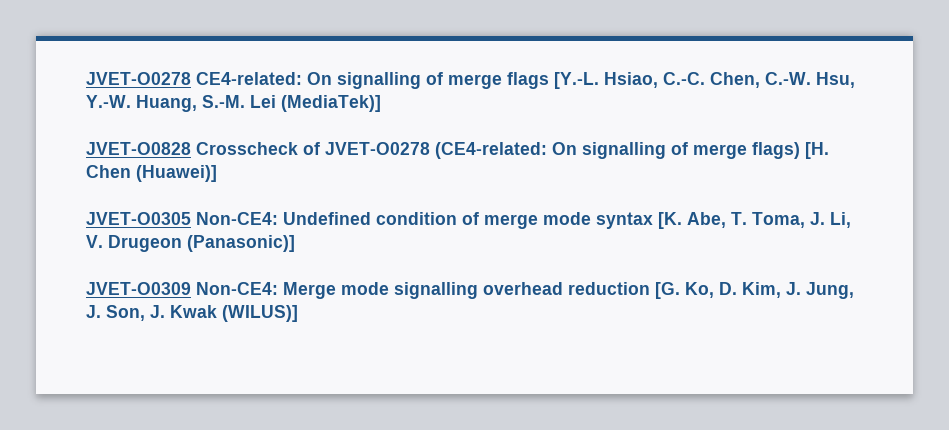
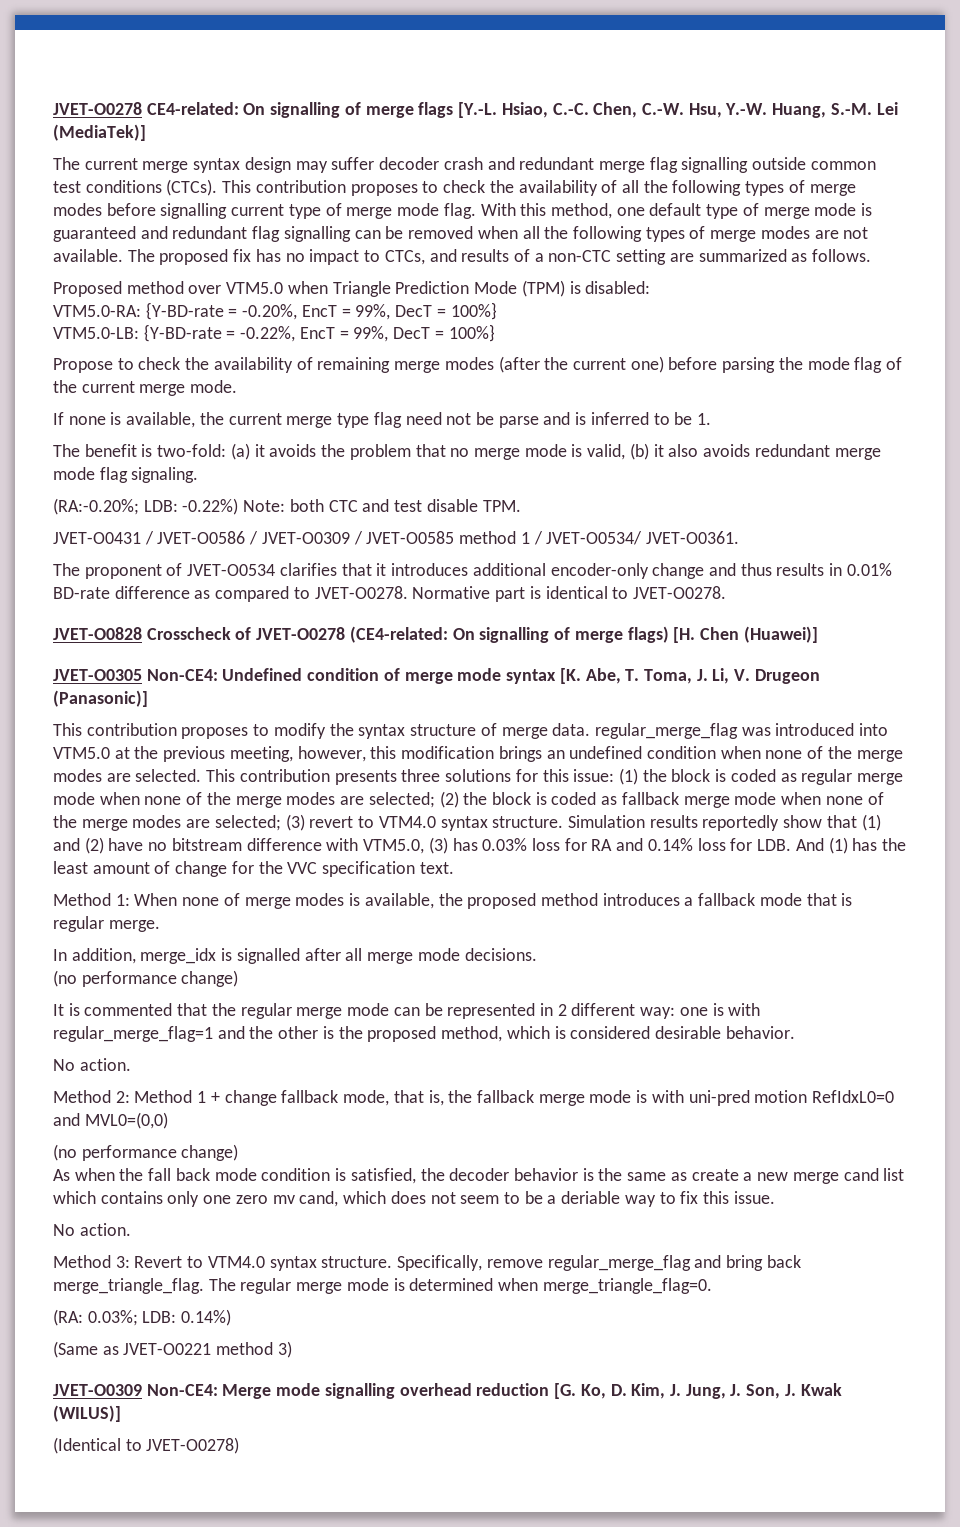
(381, 103) none -> [53,157,876,173] [53,179,856,196] [53,203,873,219] [53,226,869,242] [53,249,872,265] [53,280,651,297] [53,302,497,320] [53,324,495,342] [53,356,903,373] [53,380,238,396] [53,412,712,428] [53,443,881,460] [53,467,199,483] [53,498,521,515] [53,531,739,545] [53,563,892,579] [53,586,726,602] // The current merge syntax design may suffer decoder crash and redundant merge flag signalling outside common test conditions (CTCs). This contribution proposes to check the availability of all the following types of merge modes before signalling current type of merge mode flag. With this method, one default type of merge mode is guaranteed and redundant flag signalling can be removed when all the following types of merge modes are not available. The proposed fix has no impact to CTCs, and results of a non-CTC setting are summarized as follows. // Proposed method over VTM5.0 when Triangle Prediction Mode (TPM) is disabled: // VTM5.0-RA: {Y-BD-rate = -0.20%, EncT = 99%, DecT = 100%} // VTM5.0-LB: {Y-BD-rate = -0.22%, EncT = 99%, DecT = 100%} // Propose to check the availability of remaining merge modes (after the current one) before parsing the mode flag of the current merge mode. // If none is available, the current merge type flag need not be parse and is inferred to be 1. // The benefit is two-fold: (a) it avoids the problem that no merge mode is valid, (b) it also avoids redundant merge mode flag signaling. // (RA:-0.20%; LDB: -0.22%) Note: both CTC and test disable TPM. // JVET-O0431 / JVET-O0586 / JVET-O0309 / JVET-O0585 method 1 / JVET-O0534/ JVET-O0361. // The proponent of JVET-O0534 clarifies that it introduces additional encoder-only change and thus results in 0.01% BD-rate difference as compared to JVET-O0278. Normative part is identical to JVET-O0278.
(295, 243) none -> [53,723,889,739] [53,746,903,762] [53,768,904,785] [53,791,884,808] [53,814,881,831] [53,837,906,854] [53,861,454,877] [53,893,853,909] [53,916,160,932] [53,948,537,964] [53,970,239,987] [53,1003,761,1019] [53,1026,795,1042] [53,1058,131,1071] [53,1090,895,1106] [53,1112,168,1129] [53,1144,239,1161] [53,1168,905,1184] [53,1191,775,1207] [53,1223,131,1236] [53,1255,801,1271] [53,1278,712,1294] [53,1309,232,1326] [53,1341,292,1358] // This contribution proposes to modify the syntax structure of merge data. regular_merge_flag was introduced into VTM5.0 at the previous meeting, however, this modification brings an undefined condition when none of the merge modes are selected. This contribution presents three solutions for this issue: (1) the block is coded as regular merge mode when none of the merge modes are selected; (2) the block is coded as fallback merge mode when none of the merge modes are selected; (3) revert to VTM4.0 syntax structure. Simulation results reportedly show that (1) and (2) have no bitstream difference with VTM5.0, (3) has 0.03% loss for RA and 0.14% loss for LDB. And (1) has the least amount of change for the VVC specification text. // Method 1: When none of merge modes is available, the proposed method introduces a fallback mode that is regular merge. // In addition, merge_idx is signalled after all merge mode decisions. // (no performance change) // It is commented that the regular merge mode can be represented in 2 different way: one is with regular_merge_flag=1 and the other is the proposed method, which is considered desirable behavior. // No action. // Method 2: Method 1 + change fallback mode, that is, the fallback merge mode is with uni-pred motion RefIdxL0=0 and MVL0=(0,0) // (no performance change) // As when the fall back mode condition is satisfied, the decoder behavior is the same as create a new merge cand list which contains only one zero mv cand, which does not seem to be a deriable way to fix this issue. // No action. // Method 3: Revert to VTM4.0 syntax structure. Specifically, remove regular_merge_flag and bring back merge_triangle_flag. The regular merge mode is determined when merge_triangle_flag=0. // (RA: 0.03%; LDB: 0.14%) // (Same as JVET-O0221 method 3)
(298, 313) none -> [53,1437,240,1454] // (Identical to JVET-O0278)

